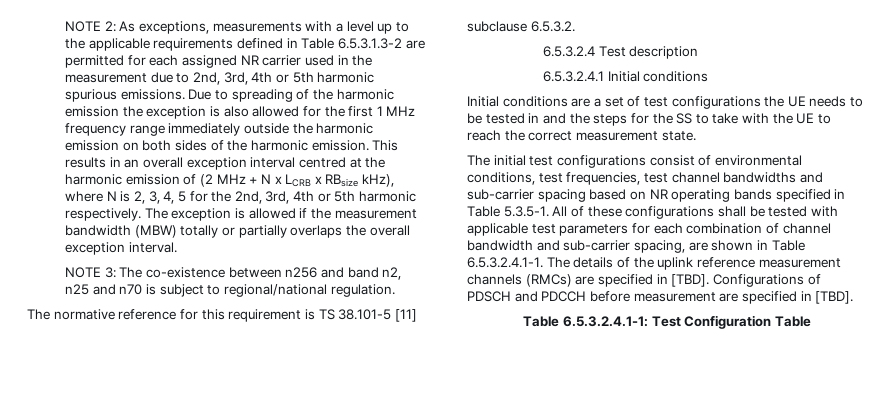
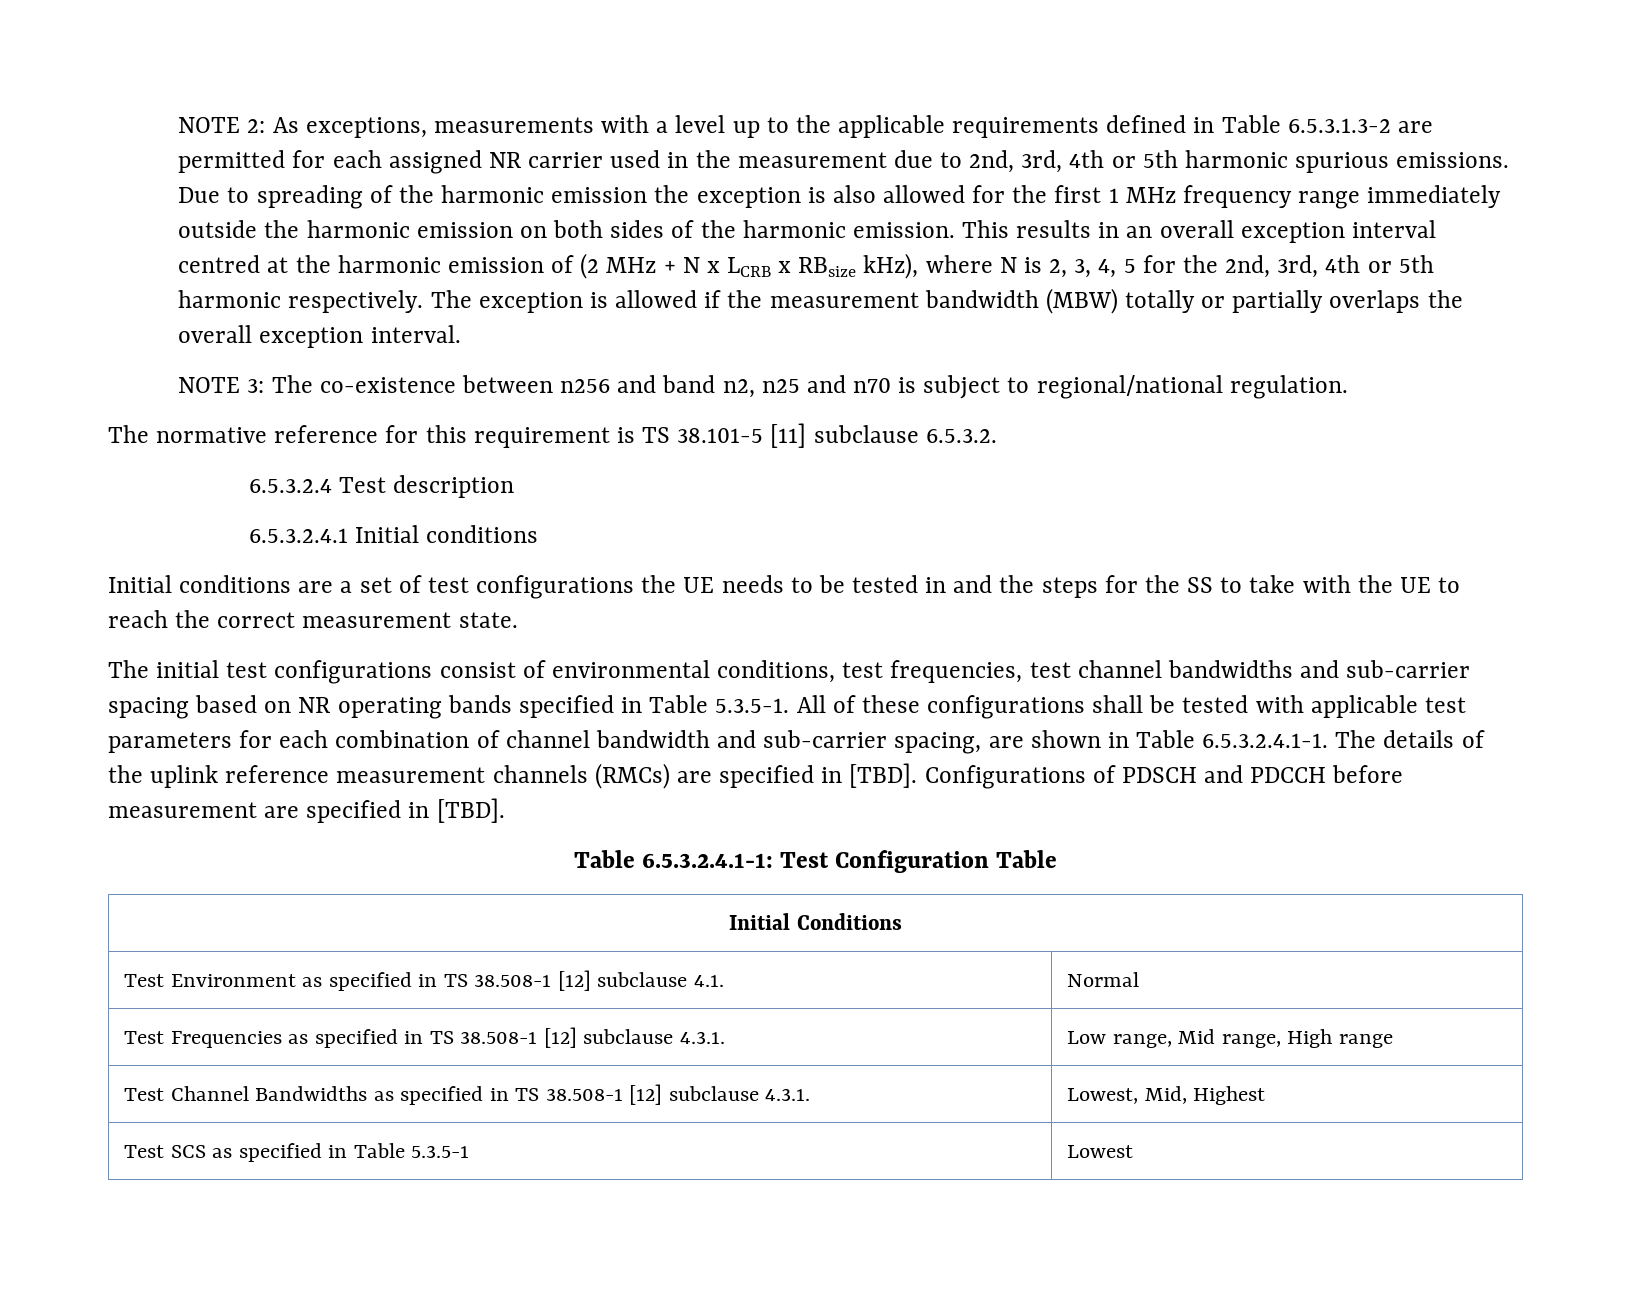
(811, 321) none -> [729,913,902,930] [124,970,724,991] [1067,972,1140,987] [124,1027,725,1048] [1067,1029,1393,1048] [124,1084,810,1105] [1067,1086,1266,1105] [124,1143,470,1162] [1067,1145,1134,1158] // Initial Conditions // Test Environment as specified in TS 38.508-1 [12] subclause 4.1. | Normal // Test Frequencies as specified in TS 38.508-1 [12] subclause 4.3.1. | Low range, Mid range, High range // Test Channel Bandwidths as specified in TS 38.508-1 [12] subclause 4.3.1. | Lowest, Mid, Highest // Test SCS as specified in Table 5.3.5-1 | Lowest

